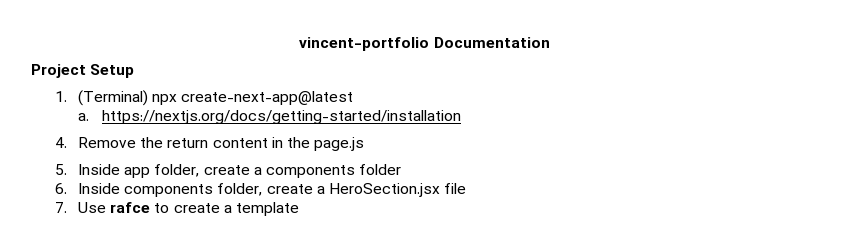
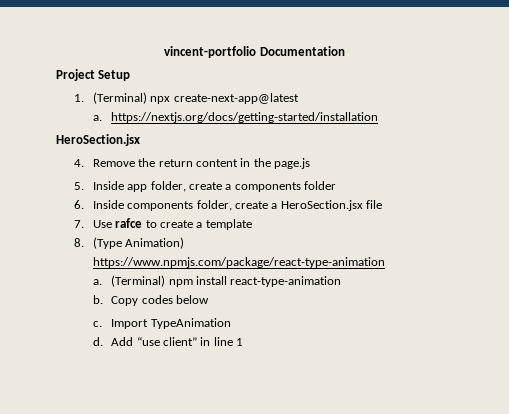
(461, 117) none -> [56,134,140,146] // HeroSection.jsx
(300, 209) none -> [74,237,185,249] [92,257,385,268] [92,275,342,287] [92,295,209,306] [92,318,231,329] [92,337,244,346] // 8. (Type Animation) https://www.npmjs.com/package/react-type-animation // a. (Terminal) npm install react-type-animation // b. Copy codes below // c. Import TypeAnimation // d. Add “use client” in line 1

